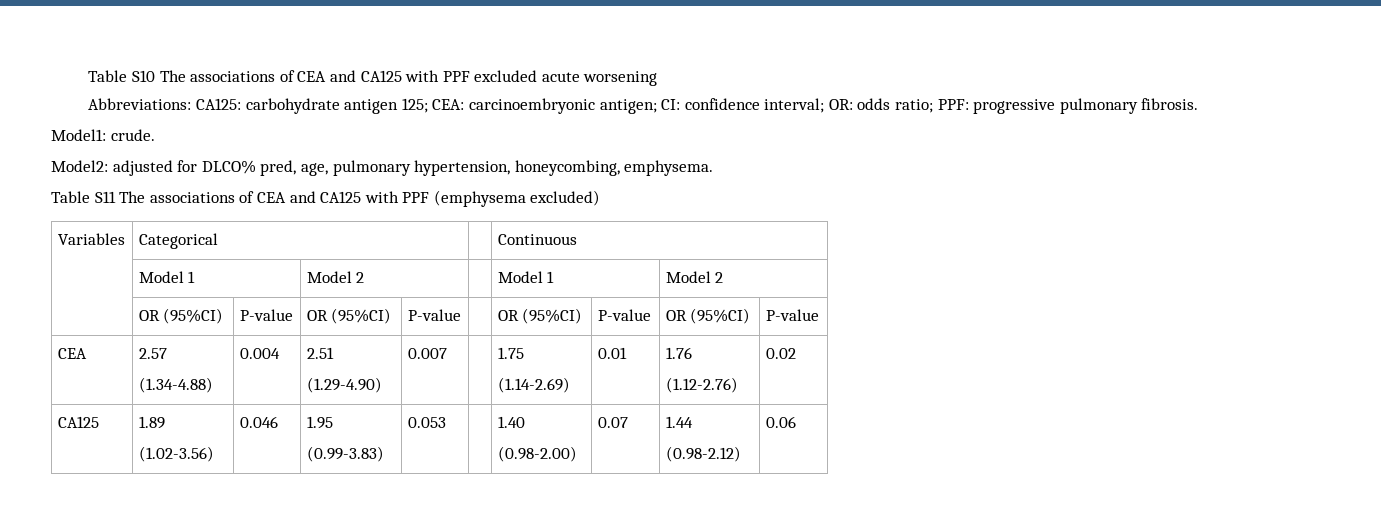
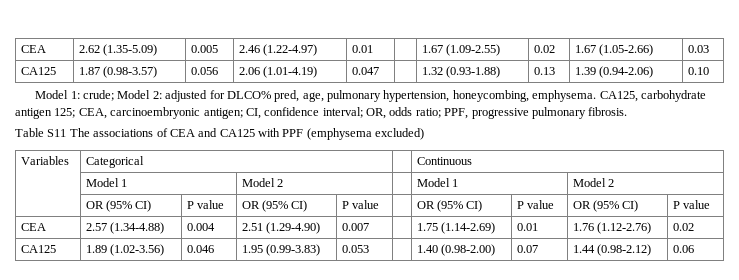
[88,70,658,86] [88,98,1199,114] [51,129,155,141] [51,160,108,172] Table S10 The associations of CEA and CA125 with PPF excluded acute worsening // Abbreviations: CA125: carbohydrate antigen 125; CEA: carcinoembryonic antigen; CI: confidence interval; OR: odds ratio; PPF: progressive pulmonary fibrosis. // Model1: crude. // Model2: -> [20,45,46,53] [78,44,158,56] [190,45,218,53] [238,44,318,56] [351,45,373,53] [421,44,501,56] [533,45,555,53] [574,44,654,56] [687,45,709,53] [20,67,56,75] [78,66,158,78] [190,67,218,75] [238,66,318,78] [351,67,379,75] [421,66,501,78] [533,67,555,75] [574,66,654,78] [687,67,709,75] [35,90,162,101] CEA | 2.62 (1.35-5.09) | 0.005 | 2.46 (1.22-4.97) | 0.01 | | 1.67 (1.09-2.55) | 0.02 | 1.67 (1.05-2.66) | 0.03 // CA125 | 1.87 (0.98-3.57) | 0.056 | 2.06 (1.01-4.19) | 0.047 | | 1.32 (0.93-1.88) | 0.13 | 1.39 (0.94-2.06) | 0.10 // Model 1: crude; Model 2:
(714, 168) none -> [599,90,706,102] [15,107,628,119] CA125, carbohydrate antigen 125; CEA, carcinoembryonic antigen; CI, confidence interval; OR, odds ratio; PPF, progressive pulmonary fibrosis.
[163,308,224,324] [239,309,293,321] [306,308,392,324] [407,309,461,321] [497,308,583,324] [597,309,651,321] [665,308,751,324] [765,309,819,321] (95%CI) | P-value | OR (95%CI) | P-value | | OR (95%CI) | P-value | OR (95%CI) | P-value -> [106,200,152,212] [186,200,225,209] [241,200,308,212] [341,200,380,209] [416,200,483,212] [516,200,555,209] [572,200,639,212] [672,200,711,209] (95% CI) | P value | OR (95% CI) | P value | | OR (95% CI) | P value | OR (95% CI) | P value
(167, 353) // -> (107, 227) none
(334, 353) // -> (263, 227) none
(524, 353) // -> (438, 227) none
(692, 353) // -> (594, 227) none
(165, 422) // -> (107, 249) none
(333, 422) // -> (263, 249) none
(525, 422) // -> (438, 249) none
(693, 422) // -> (595, 249) none

